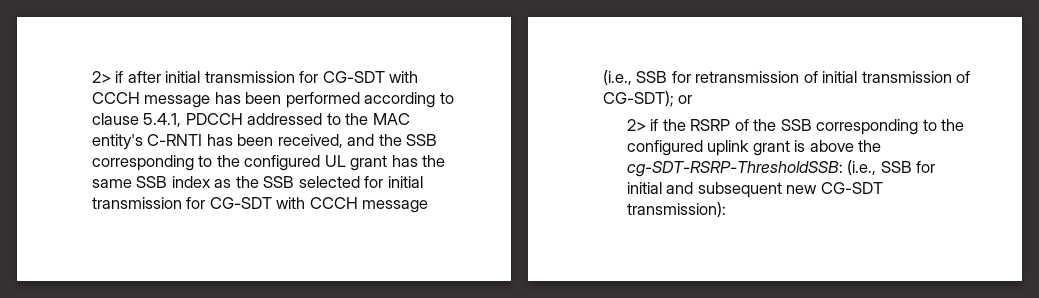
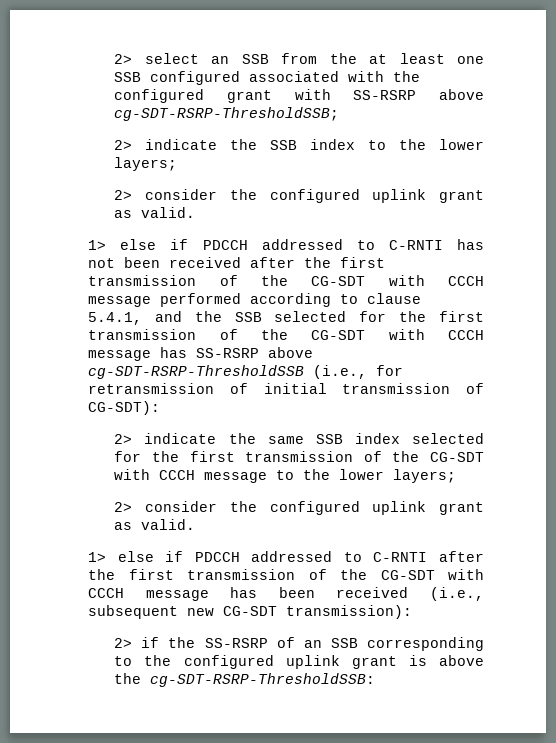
[91,71,319,83] 2> if after initial transmission for -> [114,53,484,64] [114,71,421,85] [114,89,484,103] [114,107,340,121] [114,139,485,150] [114,157,178,171] [114,189,485,203] [114,207,196,218] [88,239,485,250] [88,257,386,268] [88,275,484,286] [88,293,422,307] [88,311,484,325] [88,329,484,340] [88,347,314,361] [88,365,404,379] [88,383,484,394] [88,401,161,415] [114,433,485,444] [114,451,485,462] [114,469,457,483] [114,501,485,515] [114,519,196,530] [88,551,485,562] [88,569,368,580] 2> select an SSB from the at least one SSB configured associated with the configured grant with SS-RSRP above cg-SDT-RSRP-ThresholdSSB; // 2> indicate the SSB index to the lower layers; // 2> consider the configured uplink grant as valid. // 1> else if PDCCH addressed to C-RNTI has not been received after the first transmission of the CG-SDT with CCCH message performed according to clause 5.4.1, and the SSB selected for the first transmission of the CG-SDT with CCCH message has SS-RSRP above cg-SDT-RSRP-ThresholdSSB (i.e., for retransmission of initial transmission of CG-SDT): // 2> indicate the same SSB index selected for the first transmission of the CG-SDT with CCCH message to the lower layers; // 2> consider the configured uplink grant as valid. // 1> else if PDCCH addressed to C-RNTI after the first transmission of the
[285,92,454,108] [91,113,410,127] [91,134,438,150] [91,155,446,171] [91,176,423,188] [91,197,429,213] [602,70,971,85] [602,91,693,107] performed according to clause 5.4.1, PDCCH addressed to the MAC entity's C-RNTI has been received, and the SSB corresponding to the configured UL grant has the same SSB index as the SSB selected for initial transmission for CG-SDT with CCCH message (i.e., SSB for retransmission of initial transmission of CG-SDT); or -> [336,587,484,601] [88,605,413,619] received (i.e., subsequent new CG-SDT transmission):
[690,119,777,131] RSRP of the -> [204,637,322,648] SS-RSRP of an
[847,160,936,175] [626,182,883,198] [626,202,726,217] (i.e., SSB for initial and subsequent new CG-SDT transmission): -> (376, 680) none

